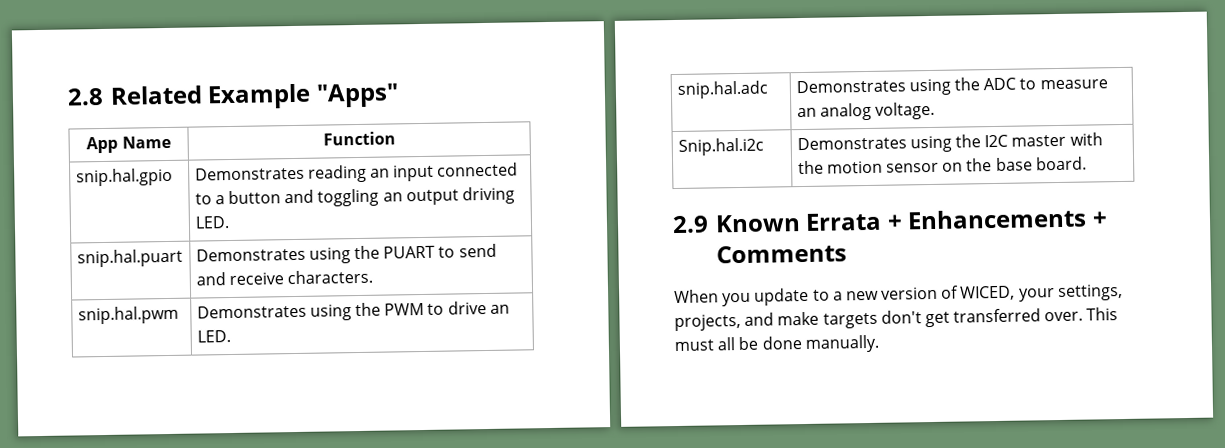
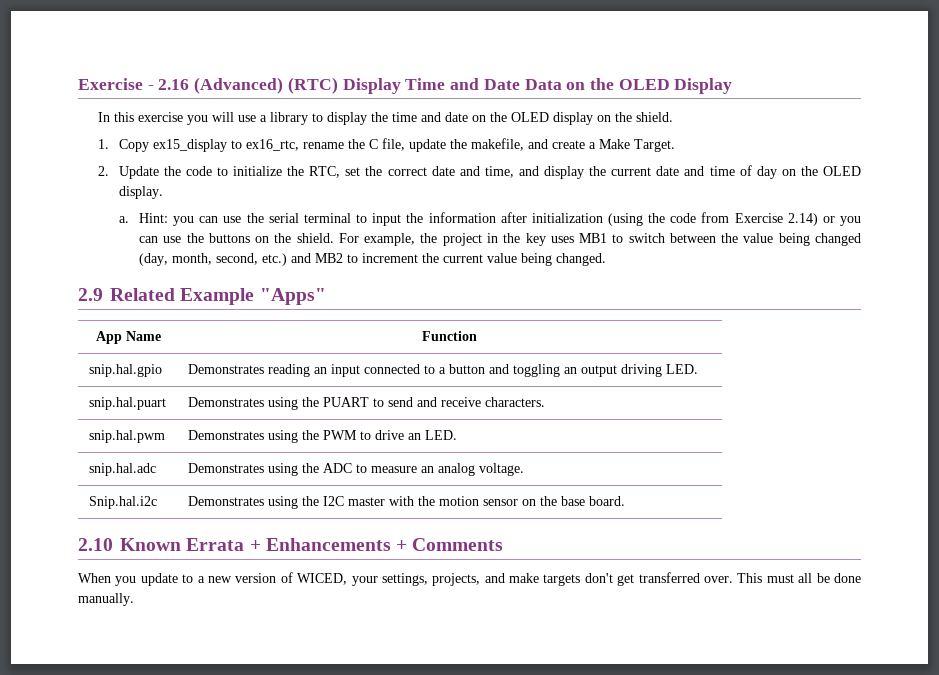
[67,87,104,106] 2.8 -> [78,77,733,94] [98,112,674,125] [98,138,675,152] [98,165,862,179] [118,186,163,199] [118,212,862,226] [139,233,861,246] [139,253,607,266] [78,288,103,301] Exercise - 2.16 (Advanced) (RTC) Display Time and Date Data on the OLED Display // In this exercise you will use a library to display the time and date on the OLED display on the shield. // 1. Copy ex15_display to ex16_rtc, rename the C file, update the makefile, and create a Make Target. // 2. Update the code to initialize the RTC, set the correct date and time, and display the current date and time of day on the OLED display. // a. Hint: you can use the serial terminal to input the information after initialization (using the code from Exercise 2.14) or you can use the buttons on the shield. For example, the project in the key uses MB1 to switch between the value being changed (day, month, second, etc.) and MB2 to increment the current value being changed. // 2.9
[672,215,709,234] 2.9 -> [78,538,113,551] 2.10

